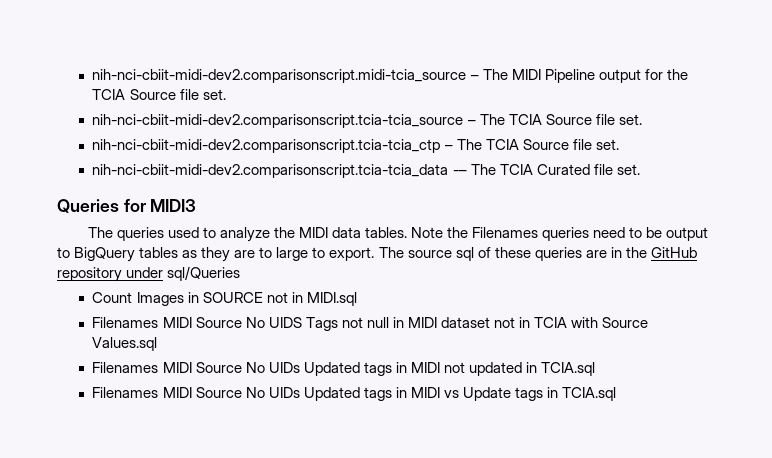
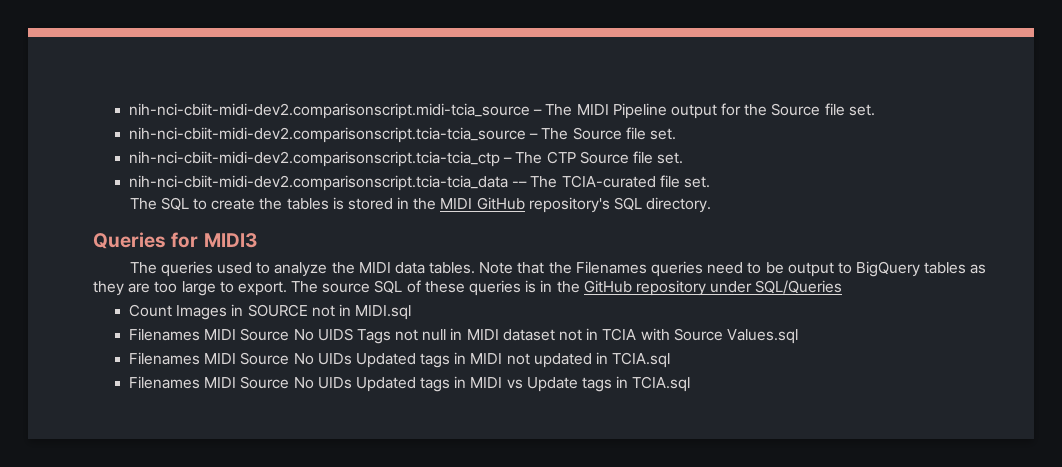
[92,89,126,100] TCIA -> (768, 110) none
[508,114,542,125] TCIA -> (569, 134) none
[485,139,519,150] TCIA -> [546,151,576,164] CTP
[499,164,640,175] TCIA Curated file set. -> [561,175,710,188] [129,197,712,213] TCIA-curated file set. // The SQL to create the tables is stored in the MIDI GitHub repository's SQL directory.
(444, 232) none -> [517,262,545,274] that
[259,247,273,258] to -> [154,281,178,293] too
[455,247,474,261] sql -> [374,280,403,294] SQL
[585,250,607,258] are -> [525,280,537,293] is
[167,266,241,281] sql/Queries -> [755,280,843,294] SQL/Queries

